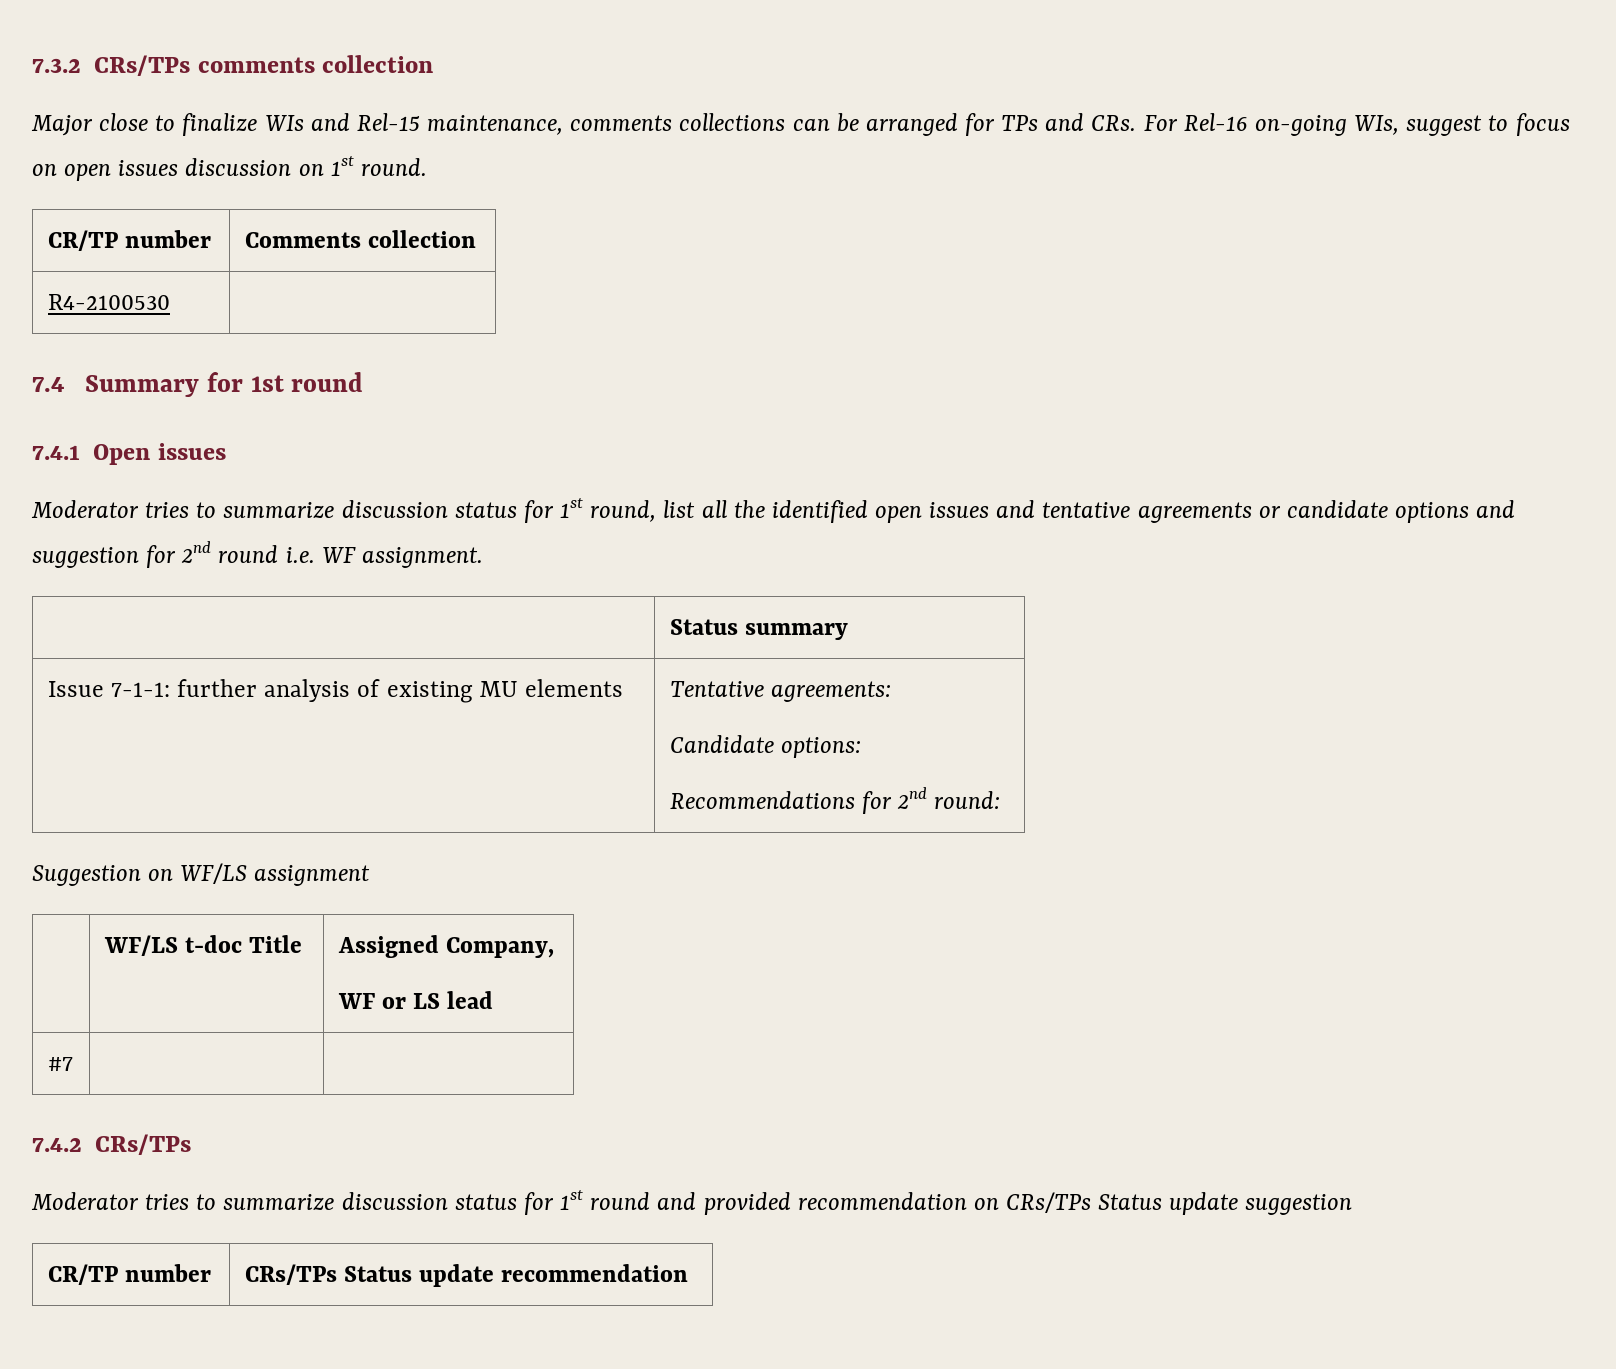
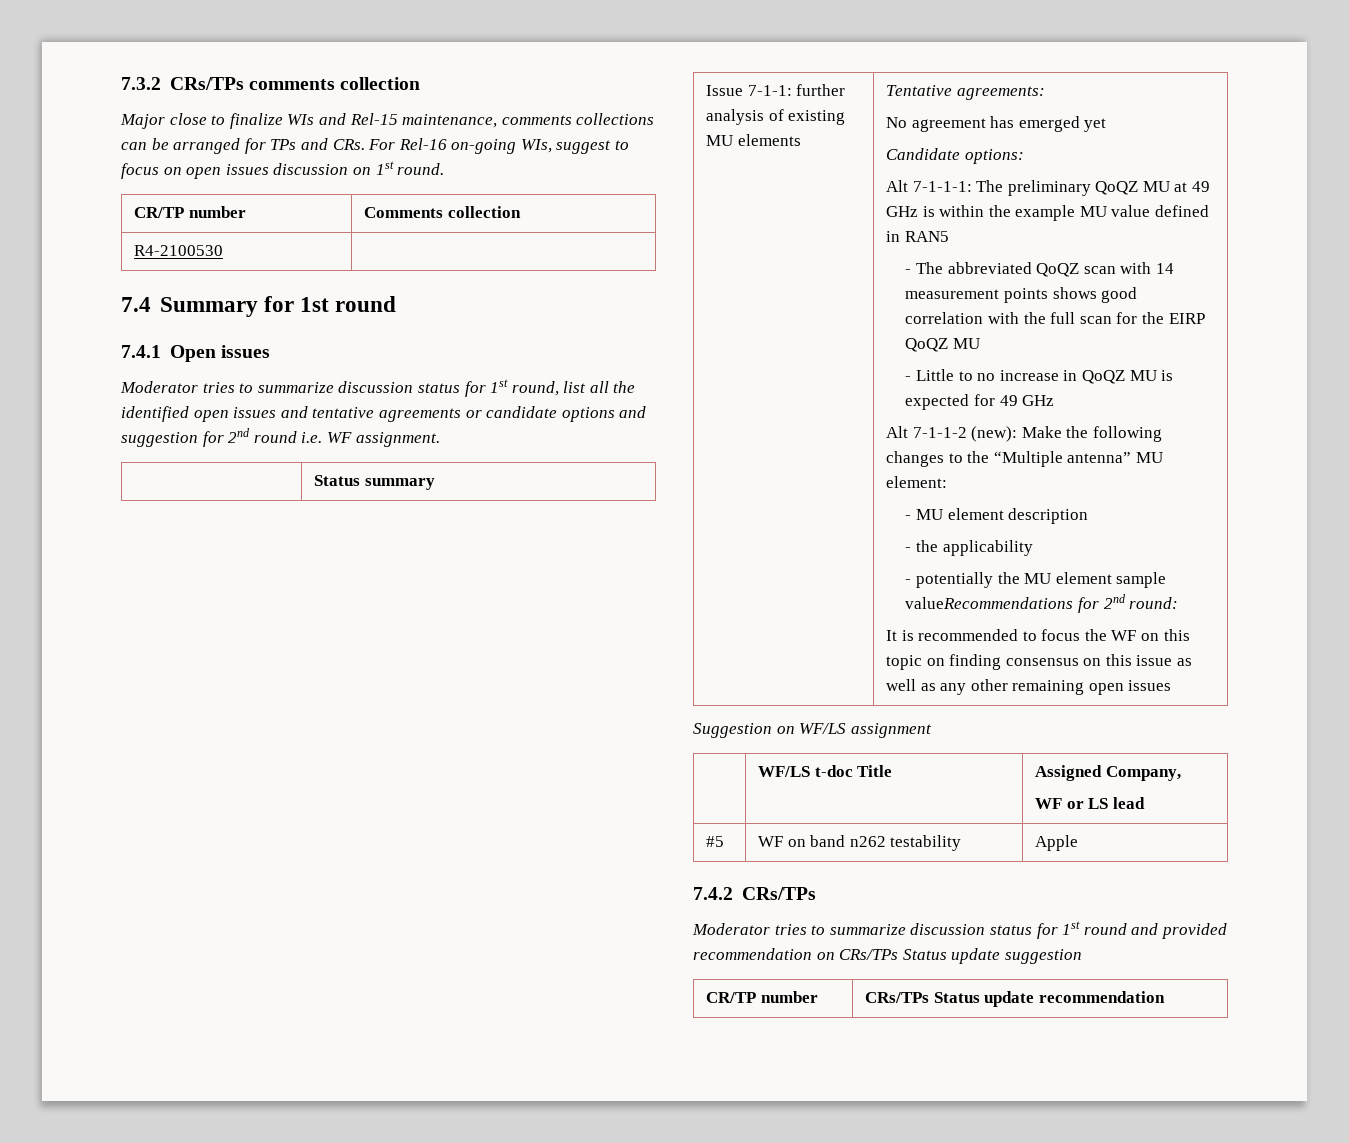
[669,735,861,758] [669,787,1001,814] Candidate options: // Recommendations for 2nd round: -> [885,116,1107,132] [885,148,1024,164] [885,180,1211,196] [885,205,1210,221] [885,231,949,242] [905,262,1174,277] [905,287,1138,303] [905,312,1205,324] [905,338,980,352] [905,369,1174,384] [905,394,1055,410] [885,426,1162,442] [885,451,1163,467] [885,476,947,488] [905,508,1089,524] [905,540,1033,556] [905,572,1167,588] [905,594,1179,613] [885,629,1190,641] [885,654,1193,670] [885,679,1172,695] No agreement has emerged yet // Candidate options: // Alt 7-1-1-1: The preliminary QoQZ MU at 49 GHz is within the example MU value defined in RAN5 // - The abbreviated QoQZ scan with 14 measurement points shows good correlation with the full scan for the EIRP QoQZ MU // - Little to no increase in QoQZ MU is expected for 49 GHz // Alt 7-1-1-2 (new): Make the following changes to the “Multiple antenna” MU element: // - MU element description // - the applicability // - potentially the MU element sample valueRecommendations for 2nd round: // It is recommended to focus the WF on this topic on finding consensus on this issue as well as any other remaining open issues
[47,1057,73,1071] #7 | | -> [705,836,724,847] [757,835,962,851] [1034,835,1078,851] #5 | WF on band n262 testability | Apple

